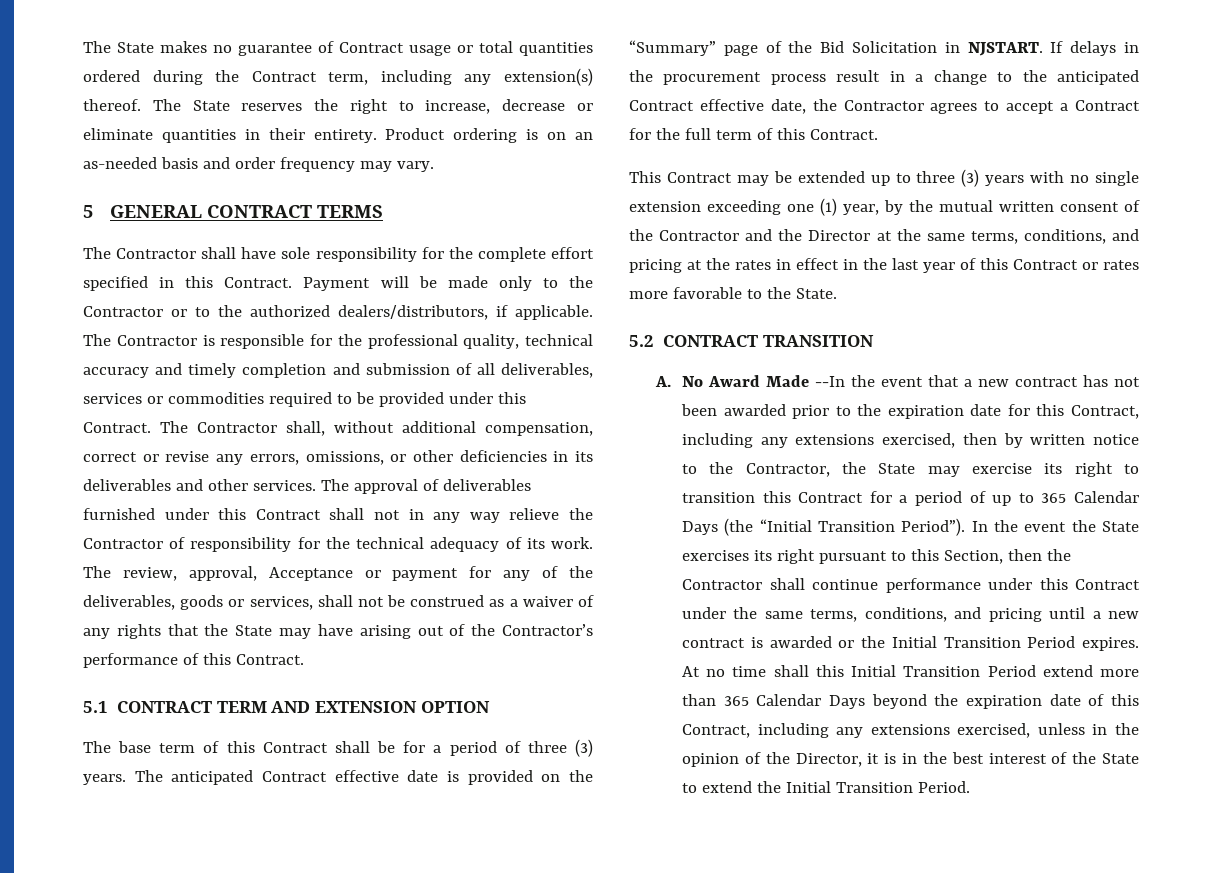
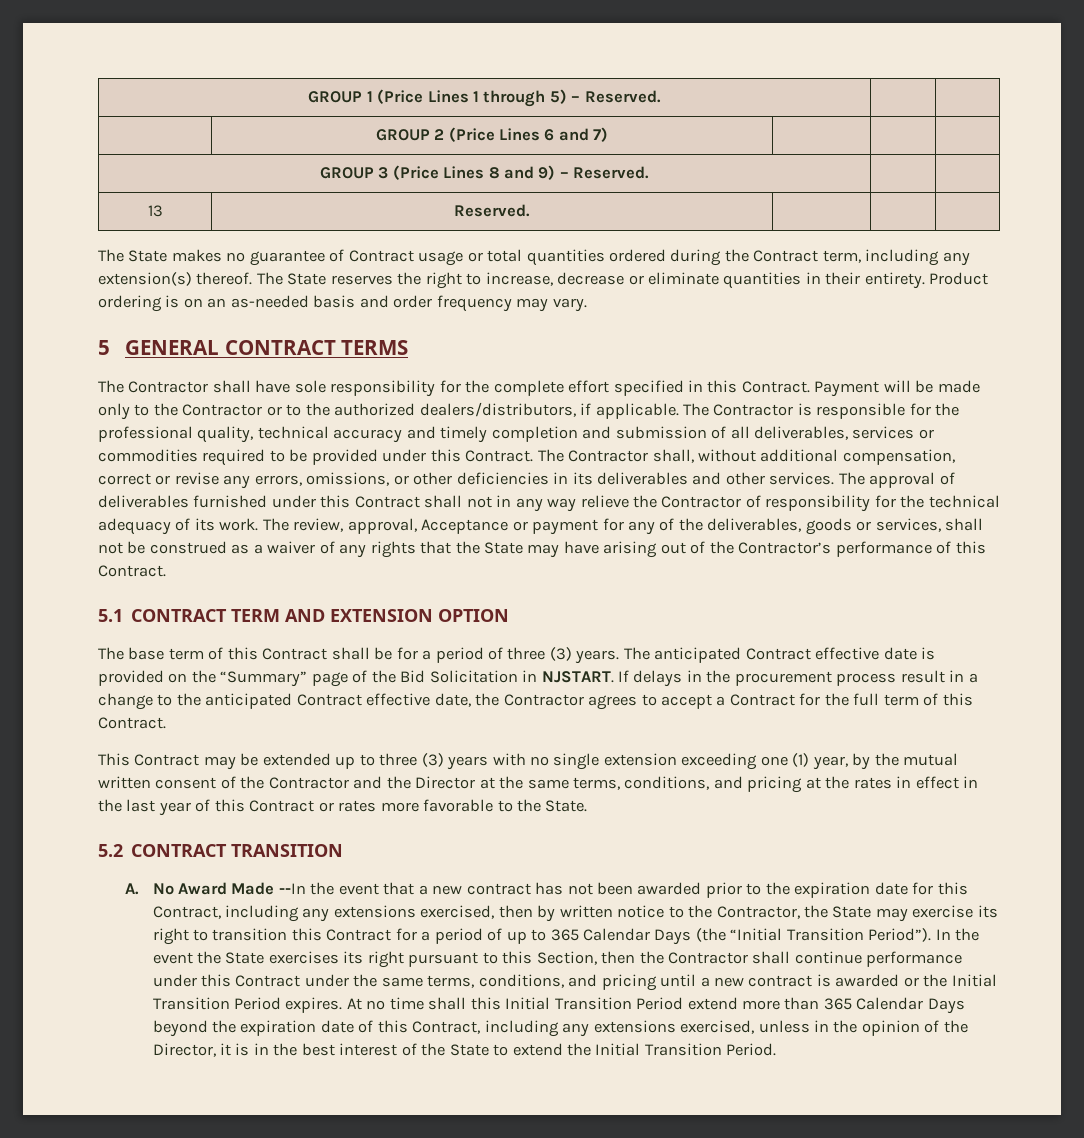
(83, 47) none -> [308,89,661,107] [375,127,609,142] [319,165,650,180] [147,205,163,217] [454,204,530,217] GROUP 1 (Price Lines 1 through 5) – Reserved. | | // | GROUP 2 (Price Lines 6 and 7) | | | // GROUP 3 (Price Lines 8 and 9) – Reserved. | | // 13 | Reserved. | | | //

